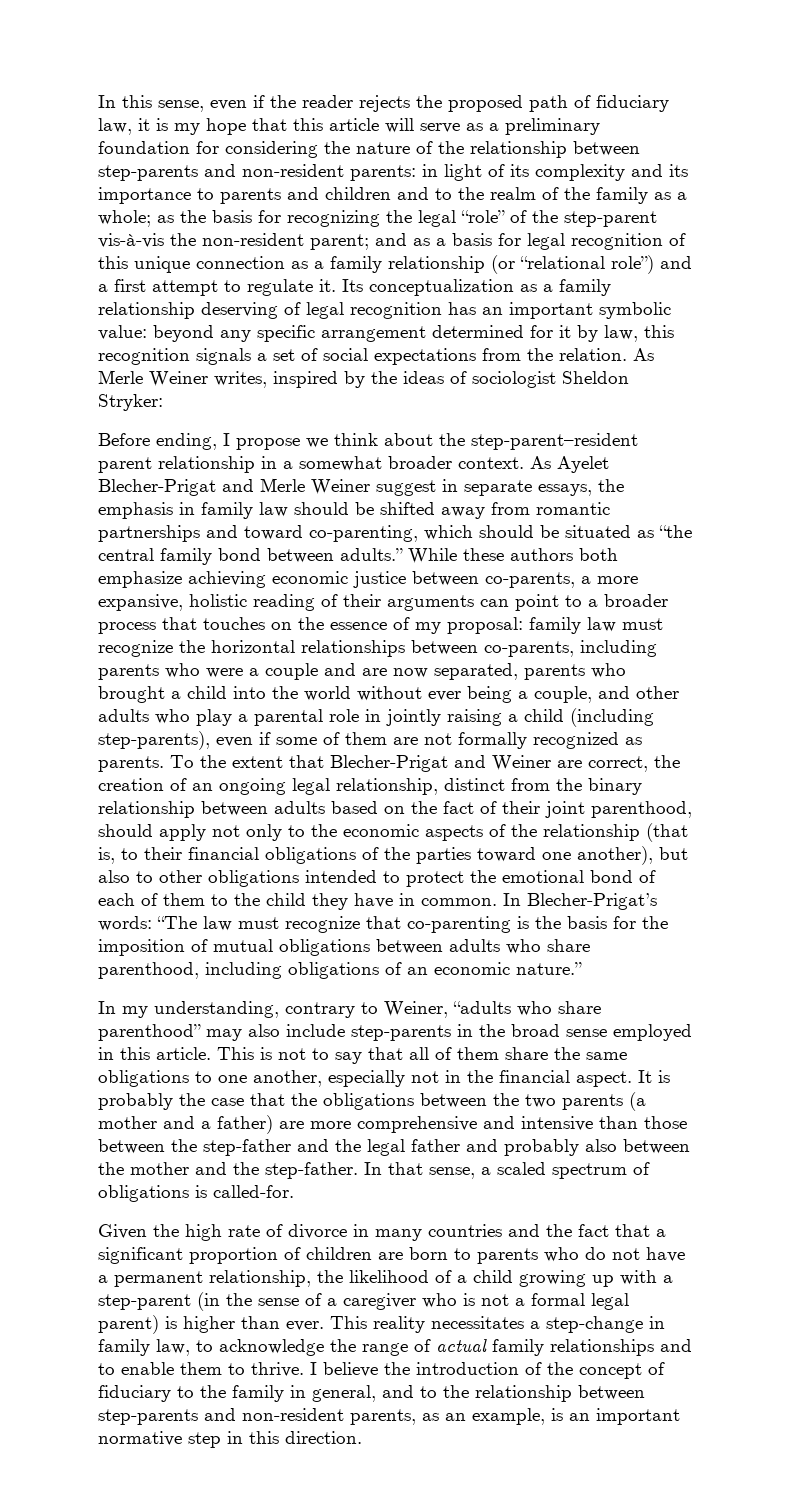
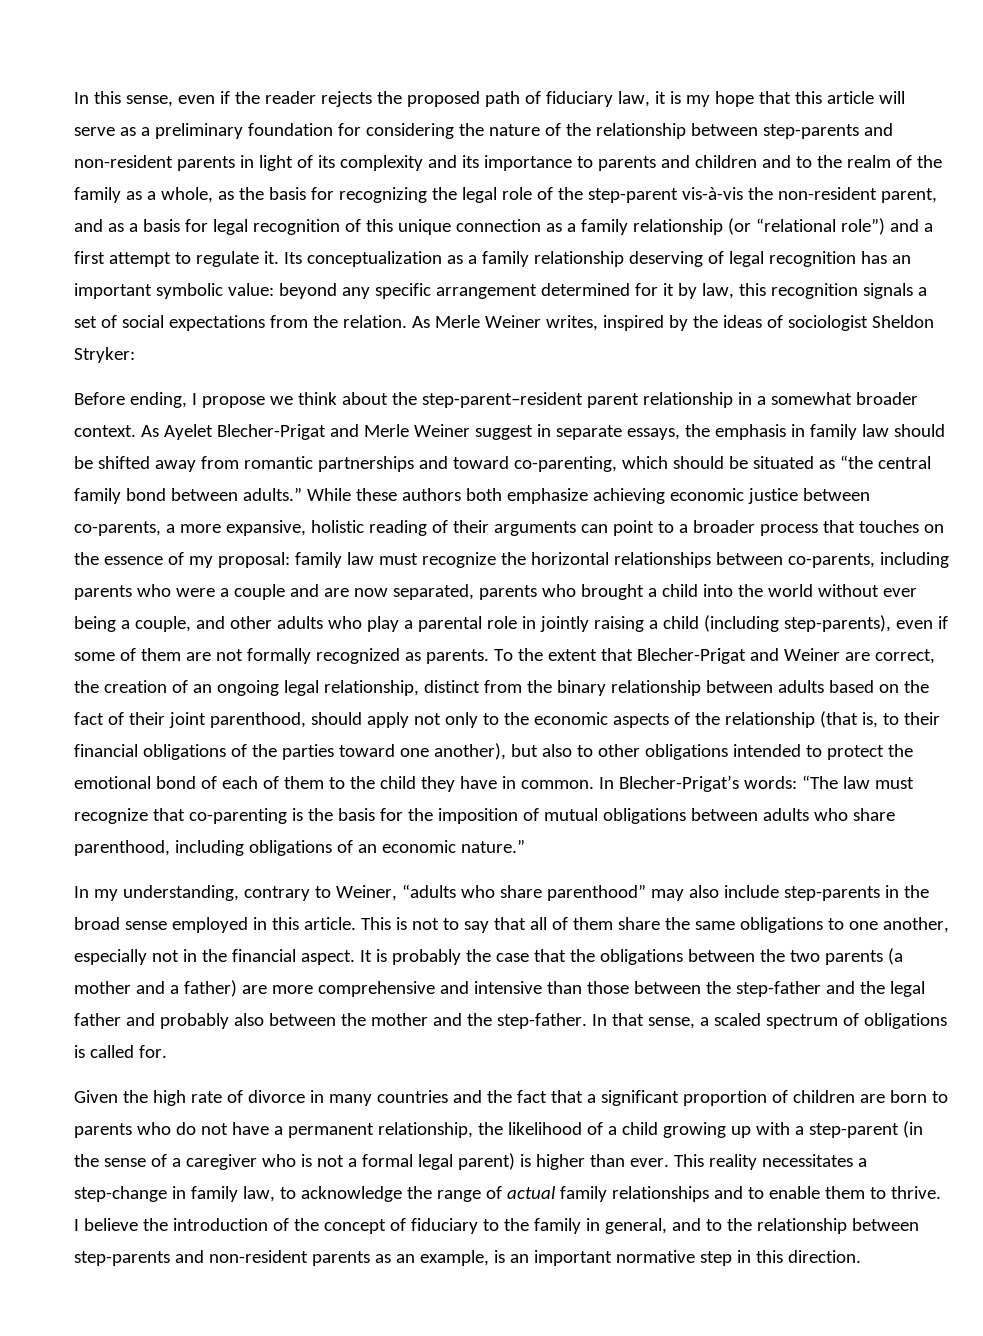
[350,165,416,181] parents: -> [176,156,235,171] parents
[98,210,151,227] whole; -> [160,187,213,203] whole,
[461,210,505,223] “role” -> [501,187,532,200] role
[310,234,369,250] parent; -> [880,188,937,203] parent,
[213,1185,294,1198] called-for. -> [89,1045,167,1058] called for.
[350,1409,416,1425] parents, -> [311,1251,370,1266] parents

